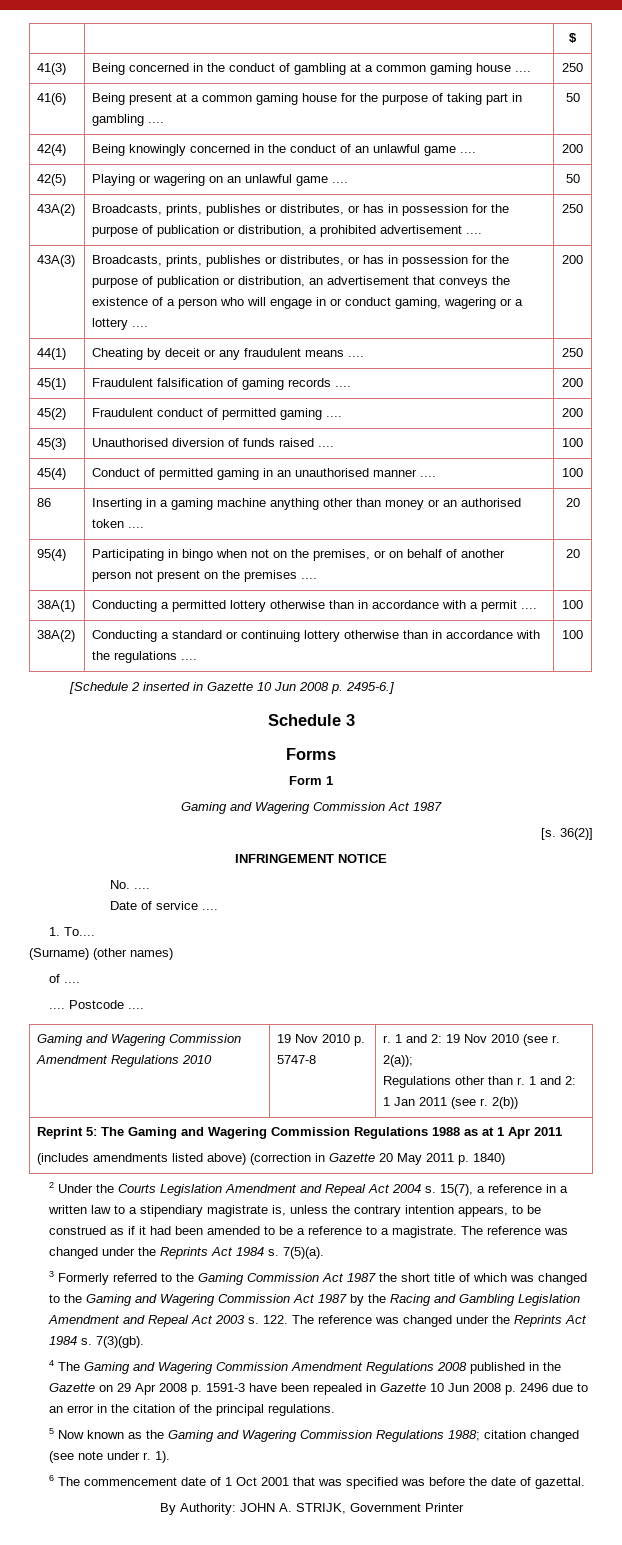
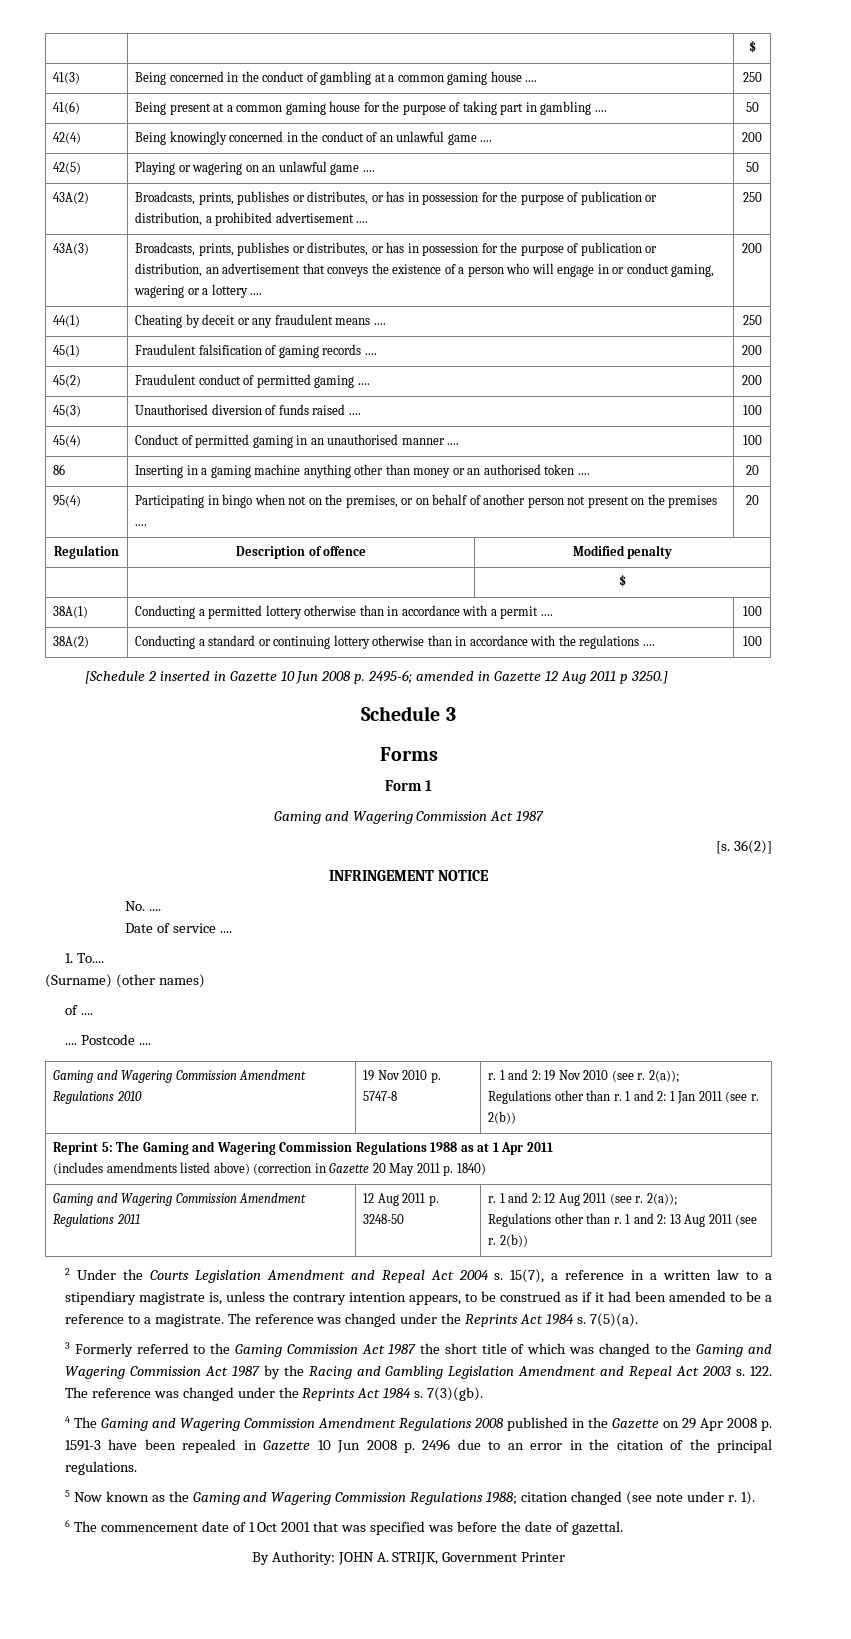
(580, 553) none -> [54,545,119,559] [235,546,367,559] [572,545,673,559] [619,574,626,587] // Regulation | Description of offence | Modified penalty // | | $
[345,682,394,694] 2495-6.] -> [368,670,668,684] 2495-6; amended in Gazette 12 Aug 2011 p 3250.]
(506, 1159) none -> [53,1193,307,1206] [53,1214,140,1227] [363,1193,439,1206] [363,1214,405,1224] [488,1192,677,1206] [488,1213,758,1227] [488,1234,528,1247] // Gaming and Wagering Commission Amendment Regulations 2011 | 12 Aug 2011 p. 3248-50 | r. 1 and 2: 12 Aug 2011 (see r. 2(a)); // Regulations other than r. 1 and 2: 13 Aug 2011 (see r. 2(b))

